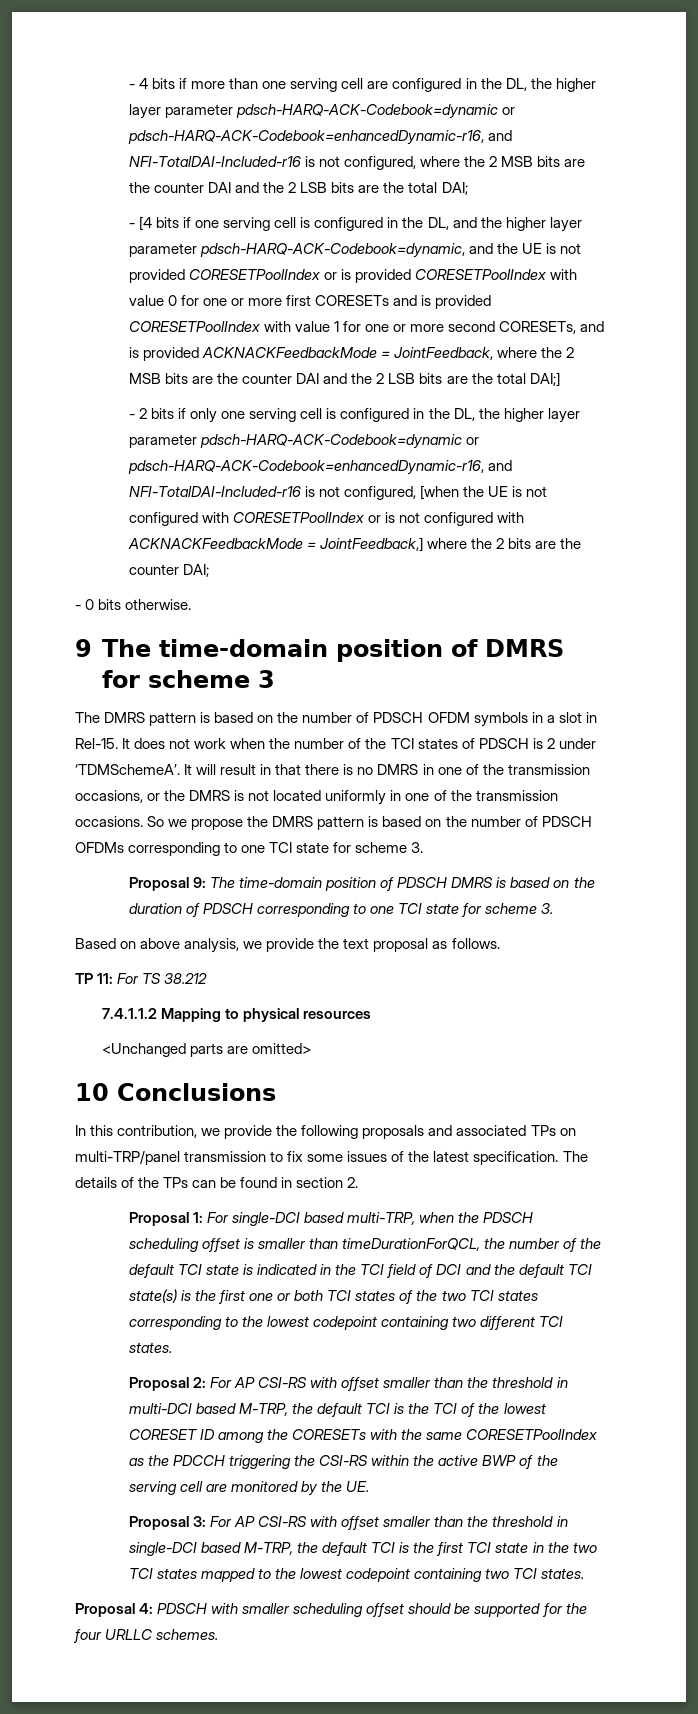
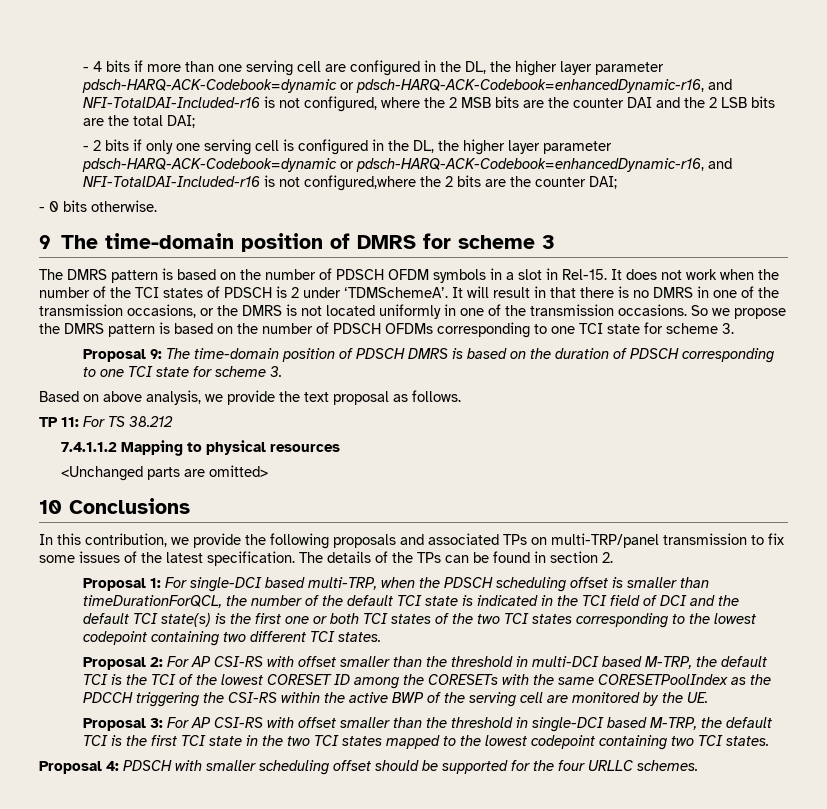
[128,216,582,232] [128,243,582,258] [128,269,578,283] [128,295,492,309] [128,321,605,334] [128,347,575,361] [128,372,560,387] // - [4 bits if one serving cell is configured in the DL, and the higher layer parameter pdsch-HARQ-ACK-Codebook=dynamic, and the UE is not provided CORESETPoolIndex or is provided CORESETPoolIndex with value 0 for one or more first CORESETs and is provided CORESETPoolIndex with value 1 for one or more second CORESETs, and is provided ACKNACKFeedbackMode = JointFeedback, where the 2 MSB bits are the counter DAI and the 2 LSB bits are the total DAI;] -> (195, 121) none
[344,485,548,500] [128,512,525,526] [127,537,468,552] configured, [when the UE is not configured with CORESETPoolIndex or is not configured with ACKNACKFeedbackMode = JointFeedback,] where -> [303,175,416,191] configured,where

